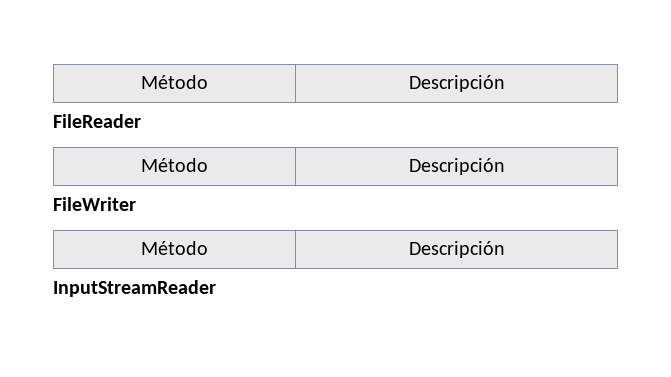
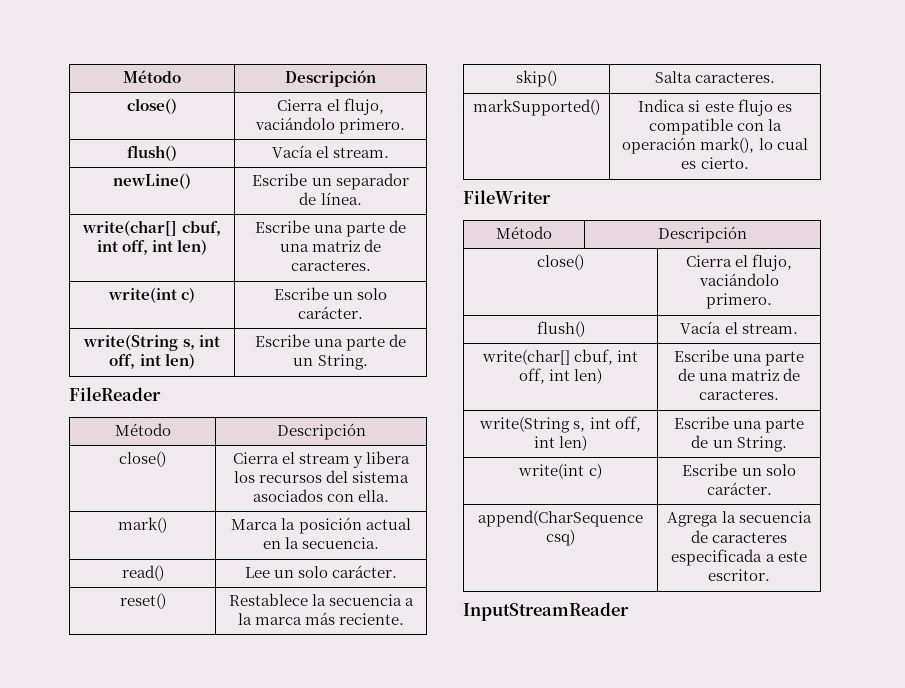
[141,75,208,89] [408,75,505,92] [53,114,141,128] [141,158,208,172] [408,158,505,175] [53,197,136,211] [141,241,208,255] [408,241,505,258] Método | Descripción // FileReader // Método | Descripción // FileWriter // Método | Descripción -> [123,70,181,83] [285,70,376,87] [127,98,177,114] [277,98,384,115] [254,117,406,134] [127,145,177,161] [271,145,390,158] [113,173,191,189] [252,173,409,190] [299,192,362,205] [82,220,221,236] [96,239,208,255] [254,220,407,237] [279,239,382,252] [290,260,371,271] [107,287,196,303] [273,287,388,300] [298,306,363,319] [83,334,220,351] [109,353,195,369] [254,334,407,351] [293,354,368,370] [69,387,161,401] [114,423,171,436] [276,423,366,440] [119,451,166,467] [232,451,411,468] [233,470,410,483] [252,489,390,502] [118,517,167,533] [231,517,411,534] [262,537,380,549] [121,565,164,581] [244,565,398,578] [119,593,166,609] [228,593,415,606] [237,612,405,625] [516,70,557,87] [654,71,776,83] [473,99,600,116] [638,99,792,116] [648,118,783,135] [622,137,808,154] [681,157,749,169] [463,190,551,204] [496,226,552,239] [658,226,747,243] [537,254,584,270] [685,254,793,271] [698,273,779,286] [706,293,772,309] [536,321,585,337] [680,321,798,334] [481,349,639,365] [518,368,603,384] [673,349,805,366] [677,368,801,381] [699,389,779,400] [479,416,641,433] [533,435,588,451] [673,416,805,433] [691,435,787,452] [518,463,602,479] [682,463,796,476] [706,482,772,495] [478,510,643,527] [546,529,575,546] [667,511,812,527] [690,530,788,543] [671,549,807,566] [708,569,770,581] Método | Descripción // close() | Cierra el flujo, vaciándolo primero. // flush() | Vacía el stream. // newLine() | Escribe un separador de línea. // write(char[] cbuf, int off, int len) | Escribe una parte de una matriz de caracteres. // write(int c) | Escribe un solo carácter. // write(String s, int off, int len) | Escribe una parte de un String. // FileReader // Método | Descripción // close() | Cierra el stream y libera los recursos del sistema asociados con ella. // mark() | Marca la posición actual en la secuencia. // read() | Lee un solo carácter. // reset() | Restablece la secuencia a la marca más reciente. // skip() | Salta caracteres. // markSupported() | Indica si este flujo es compatible con la operación mark(), lo cual es cierto. // FileWriter // Método | Descripción // close() | Cierra el flujo, vaciándolo primero. // flush() | Vacía el stream. // write(char[] cbuf, int off, int len) | Escribe una parte de una matriz de caracteres. // write(String s, int off, int len) | Escribe una parte de un String. // write(int c) | Escribe un solo carácter. // append(CharSequence csq) | Agrega la secuencia de caracteres especificada a este escritor.

